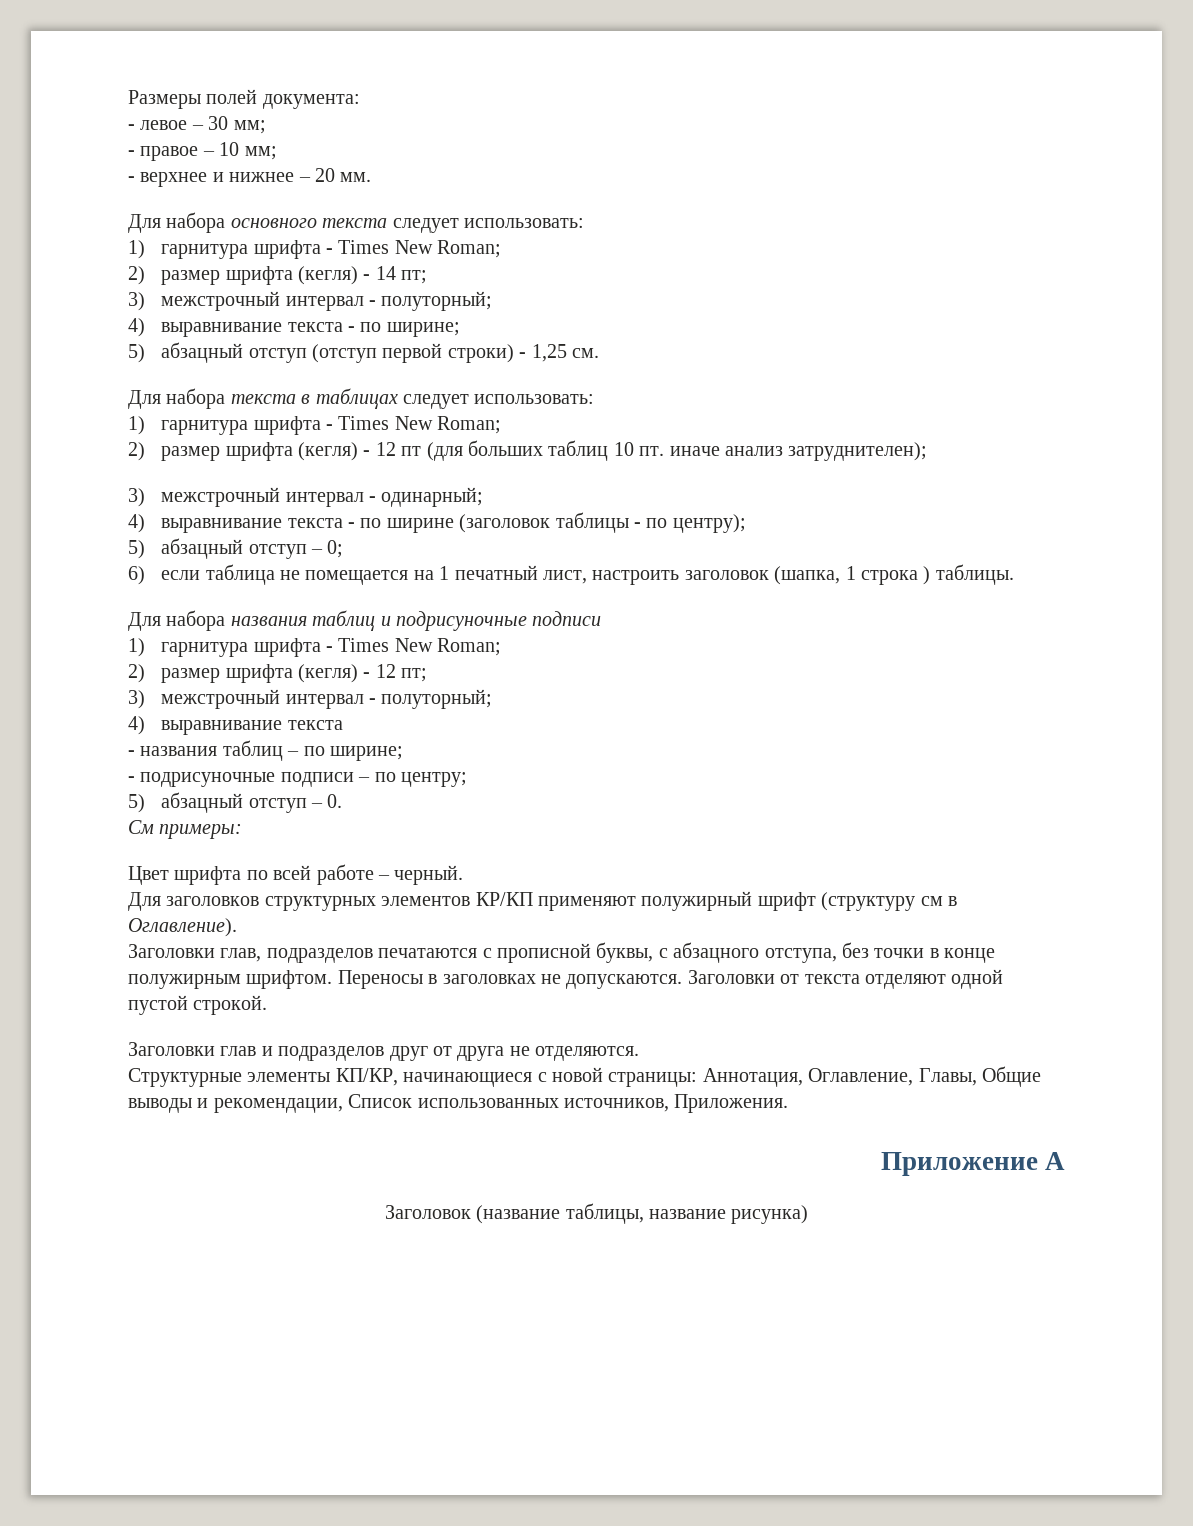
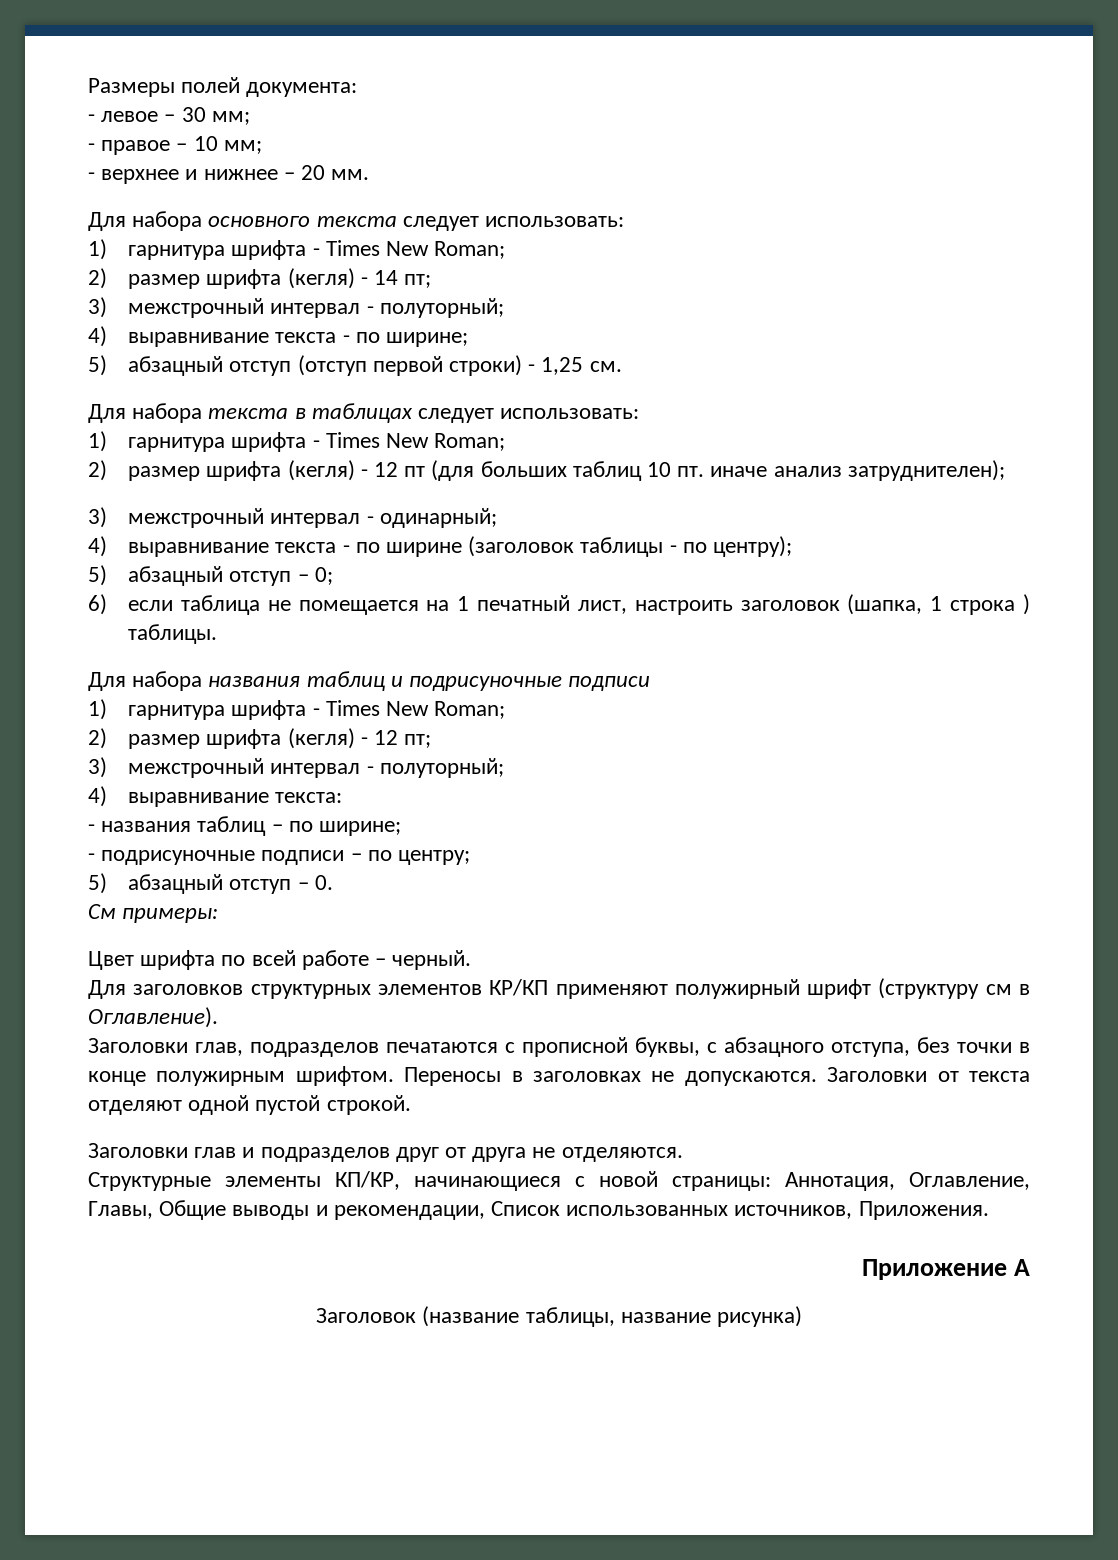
[287,720,343,730] текста -> [275,792,343,803] текста:

